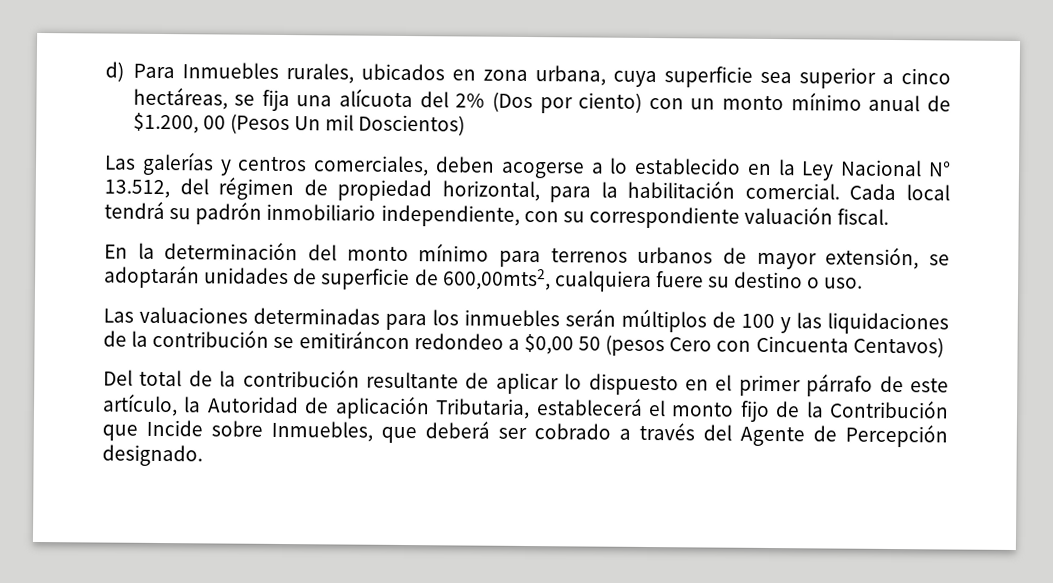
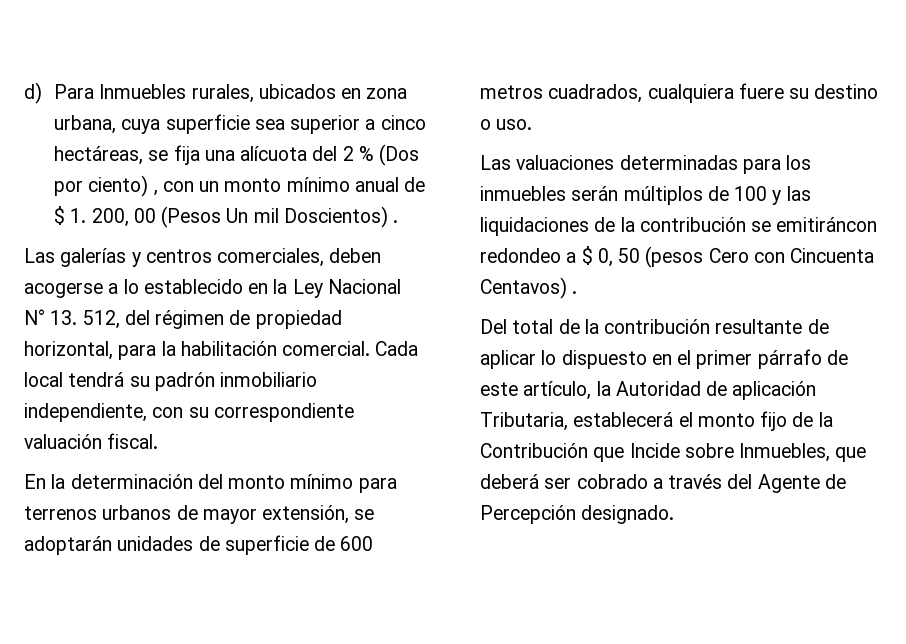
[455,93,486,108] 2% -> [342,146,374,161] 2 %
(643, 102) none -> [153,190,158,196] ,
[132,112,199,134] $1.200, -> [54,206,129,227] $ 1. 200,
(466, 125) none -> [393,220,399,223] .
[104,179,170,199] 13.512, -> [50,310,120,329] 13. 512,
[442,268,551,291] 600,00mts2, -> [340,536,374,551] [480,84,643,103] 600 metros cuadrados,
[523,333,574,355] $0,00 -> [581,246,613,267] $ 0,
(944, 347) none -> [572,291,578,294] .

